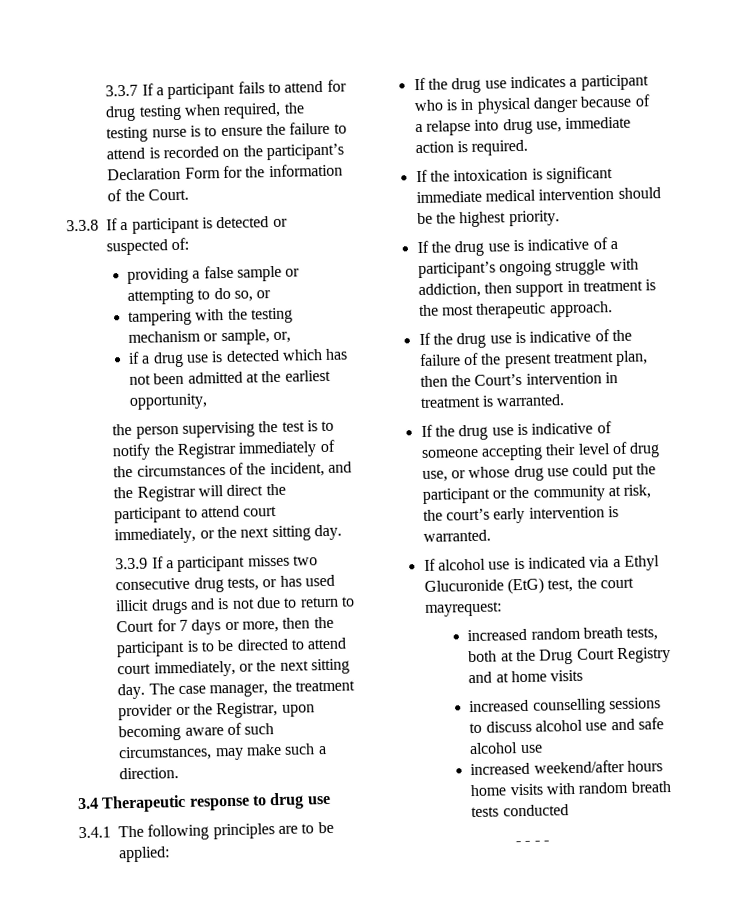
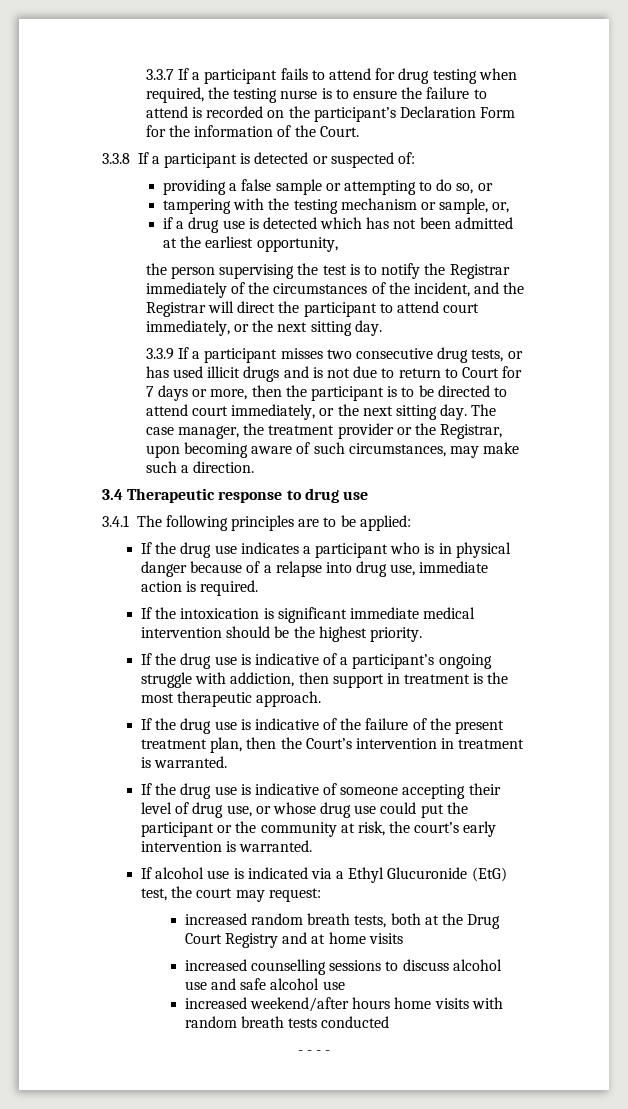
[424,601,502,617] mayrequest: -> [235,888,321,902] may request:

